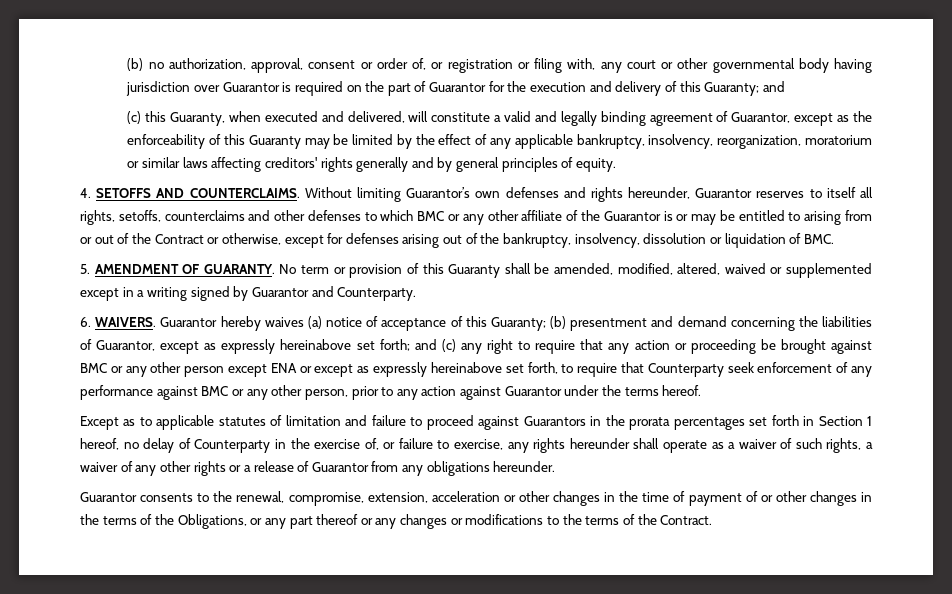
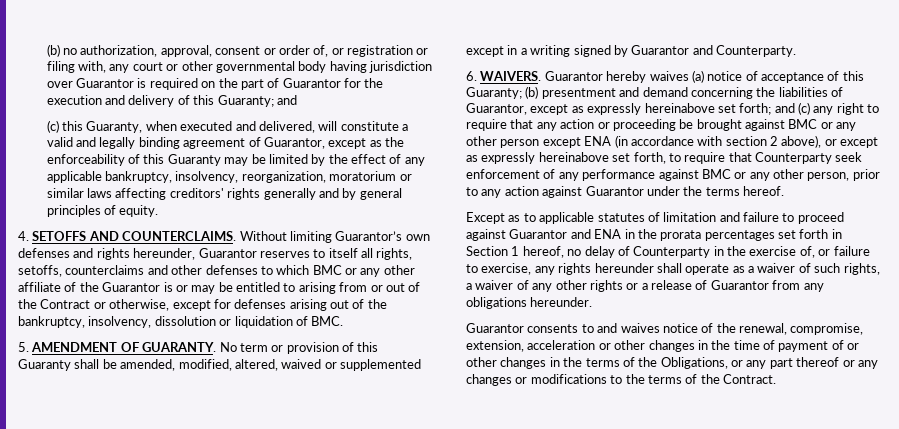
(297, 368) none -> [614,135,822,148] (in accordance with section 2 above),
[523,416,586,426] Guarantors -> [509,229,622,239] Guarantor and ENA
(210, 497) none -> [597,323,714,333] and waives notice of

